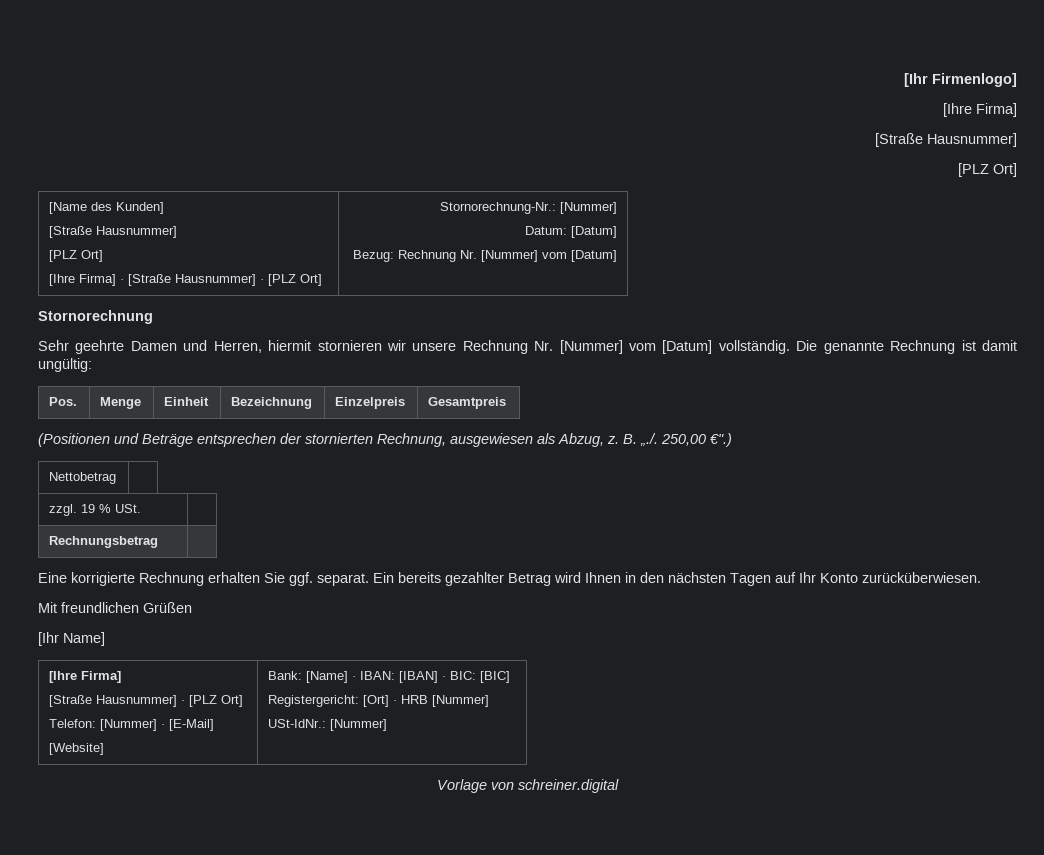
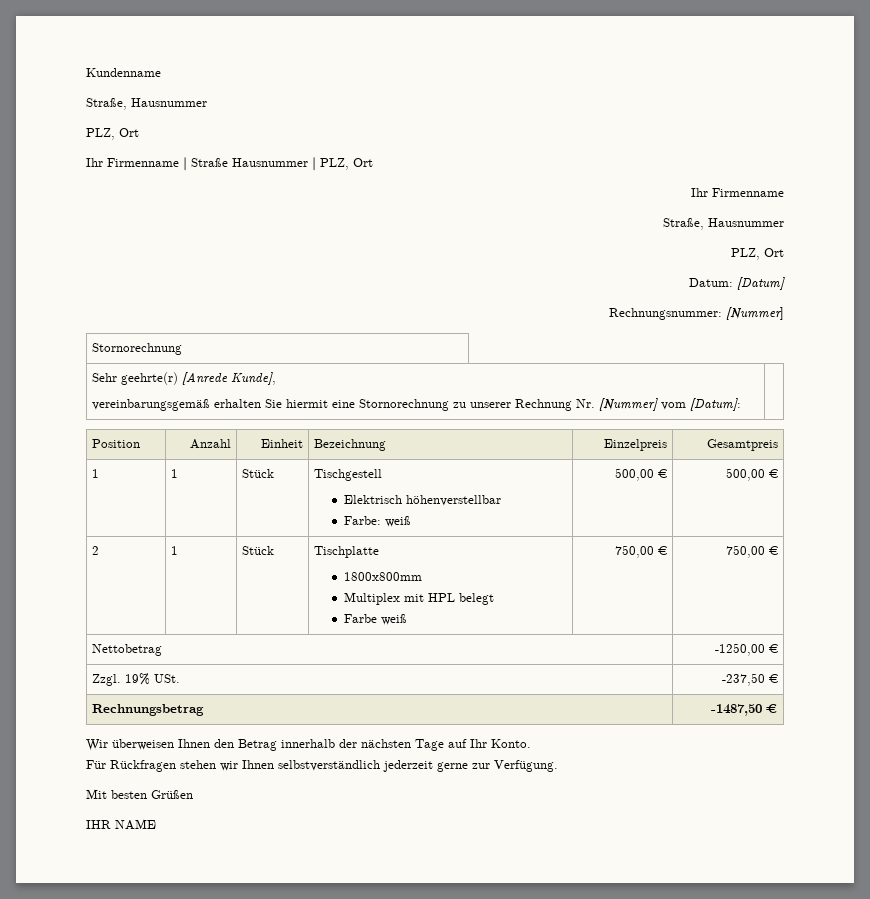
[904,73,1017,87] [943,103,1017,117] [875,133,1017,147] [958,163,1017,177] [49,202,165,214] [49,226,178,238] [49,250,104,262] [49,274,323,286] [439,202,617,214] [524,226,617,238] [352,250,617,262] [38,310,153,324] [38,340,1018,354] [38,358,92,372] [49,397,78,406] [100,397,142,409] [164,397,210,406] [231,397,313,409] [335,397,406,409] [428,397,507,409] [38,433,732,447] [49,472,117,484] [49,504,112,516] [Ihr Firmenlogo] // [Ihre Firma] // [Straße Hausnummer] // [PLZ Ort] // [Name des Kunden] // [Straße Hausnummer] // [PLZ Ort] // [Ihre Firma] · [Straße Hausnummer] · [PLZ Ort] | Stornorechnung-Nr.: [Nummer] // Datum: [Datum] // Bezug: Rechnung Nr. [Nummer] vom [Datum] // Stornorechnung // Sehr geehrte Damen und Herren, hiermit stornieren wir unsere Rechnung Nr. [Nummer] vom [Datum] vollständig. Die genannte Rechnung ist damit ungültig: // Pos. | Menge | Einheit | Bezeichnung | Einzelpreis | Gesamtpreis // (Positionen und Beträge entsprechen der stornierten Rechnung, ausgewiesen als Abzug, z. B. „./. 250,00 €".) // Nettobetrag | // zzgl. 19 % -> [86,68,161,77] [86,98,207,110] [86,128,139,140] [86,157,373,171] [691,188,784,197] [663,218,784,230] [731,248,784,260] [689,277,785,290] [609,307,784,320] [91,343,182,355] [91,372,276,385] [91,398,741,411] [91,439,140,448] [190,439,232,449] [261,439,304,448] [313,439,386,451] [604,439,668,451] [707,439,779,451] [91,469,99,478] [170,469,178,478] [241,469,274,478] [313,469,382,481] [343,495,501,506] [343,516,411,527] [615,468,668,481] [726,468,779,481] [91,546,99,555] [170,546,178,555] [241,546,274,555] [313,546,379,558] [343,572,422,581] [343,592,494,605] [343,614,407,625] [615,545,668,558] [726,545,779,558] [91,644,162,656] [715,643,779,656] [91,673,150,686] Kundenname // Straße, Hausnummer // PLZ, Ort // Ihr Firmenname | Straße Hausnummer | PLZ, Ort // Ihr Firmenname // Straße, Hausnummer // PLZ, Ort // Datum: [Datum] // Rechnungsnummer: [Nummer] // Stornorechnung // Sehr geehrte(r) [Anrede Kunde], // vereinbarungsgemäß erhalten Sie hiermit eine Stornorechnung zu unserer Rechnung Nr. [Nummer] vom [Datum]: | // Position | Anzahl | Einheit | Bezeichnung | Einzelpreis | Gesamtpreis // 1 | 1 | Stück | Tischgestell // Elektrisch höhenverstellbar // Farbe: weiß | 500,00 € | 500,00 € // 2 | 1 | Stück | Tischplatte // 1800x800mm // Multiplex mit HPL belegt // Farbe weiß | 750,00 € | 750,00 € // Nettobetrag | -1250,00 € // Zzgl. 19%
(142, 508) none -> [722,673,779,686] -237,50 €
[38,572,981,586] // Eine korrigierte Rechnung erhalten Sie ggf. separat. Ein bereits gezahlter Betrag wird Ihnen in den nächsten Tagen auf Ihr Konto zurücküberwiesen. -> [711,704,779,716] [86,739,531,751] [86,760,558,772] -1487,50 € // Wir überweisen Ihnen den Betrag innerhalb der nächsten Tage auf Ihr Konto. // Für Rückfragen stehen wir Ihnen selbstverständlich jederzeit gerne zur Verfügung.
[61,602,139,613] freundlichen -> [111,790,147,799] besten
[38,632,105,646] [49,671,122,683] [49,695,244,707] [49,719,215,731] [49,743,105,755] [268,671,511,683] [268,695,490,707] [268,719,388,731] [437,779,619,793] [Ihr Name] // [Ihre Firma] // [Straße Hausnummer] · [PLZ Ort] // Telefon: [Nummer] · [E-Mail] // [Website] | Bank: [Name] · IBAN: [IBAN] · BIC: [BIC] // Registergericht: [Ort] · HRB [Nummer] // USt-IdNr.: [Nummer] // Vorlage von schreiner.digital -> [86,819,156,830] IHR NAME

